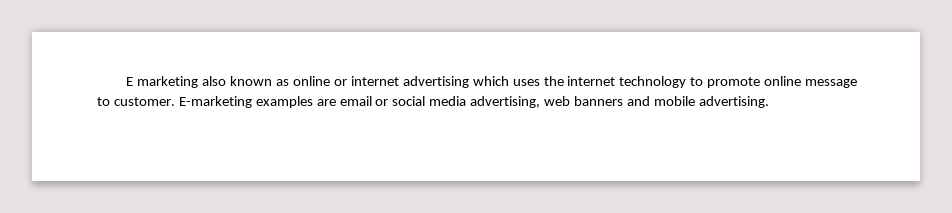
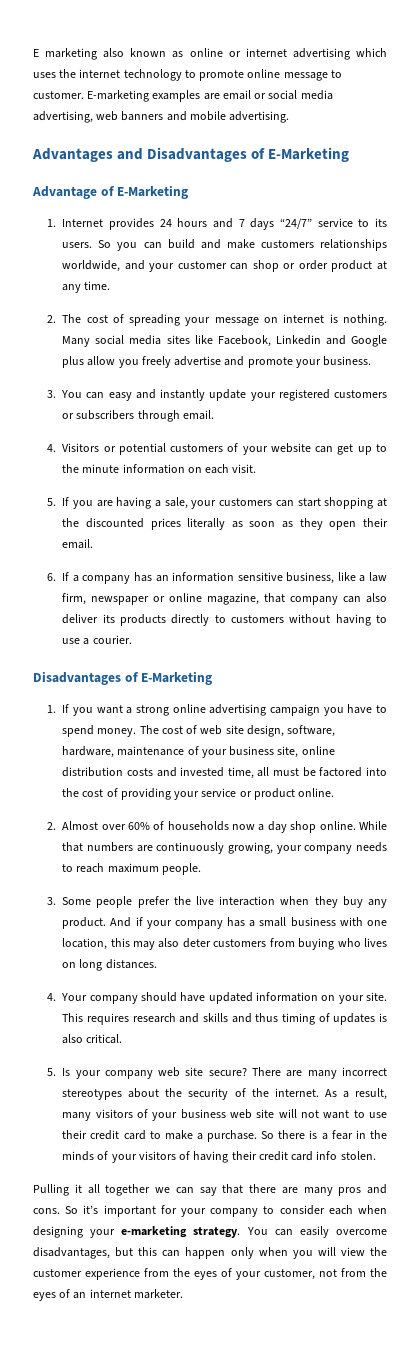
(769, 102) none -> [32,147,350,162] [32,185,189,199] [47,218,387,230] [62,239,387,251] [62,260,387,272] [62,281,111,293] [47,314,387,326] [62,335,387,347] [62,356,372,368] [47,389,387,401] [62,410,214,422] [47,443,387,455] [62,464,257,474] [47,497,387,509] [62,518,388,530] [62,539,94,549] [47,572,387,584] [62,593,387,605] [62,614,387,626] [62,635,132,645] [33,671,213,685] [47,704,387,716] [62,725,336,737] [62,746,335,758] [62,767,387,779] [62,788,335,800] [47,821,387,833] [62,842,387,854] [62,863,201,875] [47,896,387,908] [62,917,387,929] [62,938,387,950] [62,959,157,971] [47,992,387,1004] [62,1013,387,1025] [62,1034,123,1044] [47,1067,387,1079] [62,1088,387,1100] [62,1109,387,1121] [62,1130,387,1142] [62,1151,376,1163] [33,1184,387,1196] [33,1205,387,1217] [33,1226,387,1238] [33,1247,388,1259] [33,1268,387,1280] [33,1289,183,1301] // Advantages and Disadvantages of E-Marketing // Advantage of E-Marketing // 1. Internet provides 24 hours and 7 days “24/7” service to its users. So you can build and make customers relationships worldwide, and your customer can shop or order product at any time. // 2. The cost of spreading your message on internet is nothing. Many social media sites like Facebook, Linkedin and Google plus allow you freely advertise and promote your business. // 3. You can easy and instantly update your registered customers or subscribers through email. // 4. Visitors or potential customers of your website can get up to the minute information on each visit. // 5. If you are having a sale, your customers can start shopping at the discounted prices literally as soon as they open their email. // 6. If a company has an information sensitive business, like a law firm, newspaper or online magazine, that company can also deliver its products directly to customers without having to use a courier. // Disadvantages of E-Marketing // 1. If you want a strong online advertising campaign you have to spend money. The cost of web site design, software, hardware, maintenance of your business site, online distribution costs and invested time, all must be factored into the cost of providing your service or product online. // 2. Almost over 60% of households now a day shop online. While that numbers are continuously growing, your company needs to reach maximum people. // 3. Some people prefer the live interaction when they buy any product. And if your company has a small business with one location, this may also deter customers from buying who lives on long distances. // 4. Your company should have updated information on your site. This requires research and skills and thus timing of updates is also critical. // 5. Is your company web site secure? There are many incorrect stereotypes about the security of the internet. As a result, many visitors of your business web site will not want to use their credit card to make a purchase. So there is a fear in the minds of your visitors of having their credit card info stolen. // Pulling it all together we can say that there are many pros and cons. So it’s important for your company to consider each when designing your e-marketing strategy. You can easily overcome disadvantages, but this can happen only when you will view the customer experience from the eyes of your customer, not from the eyes of an internet marketer.

